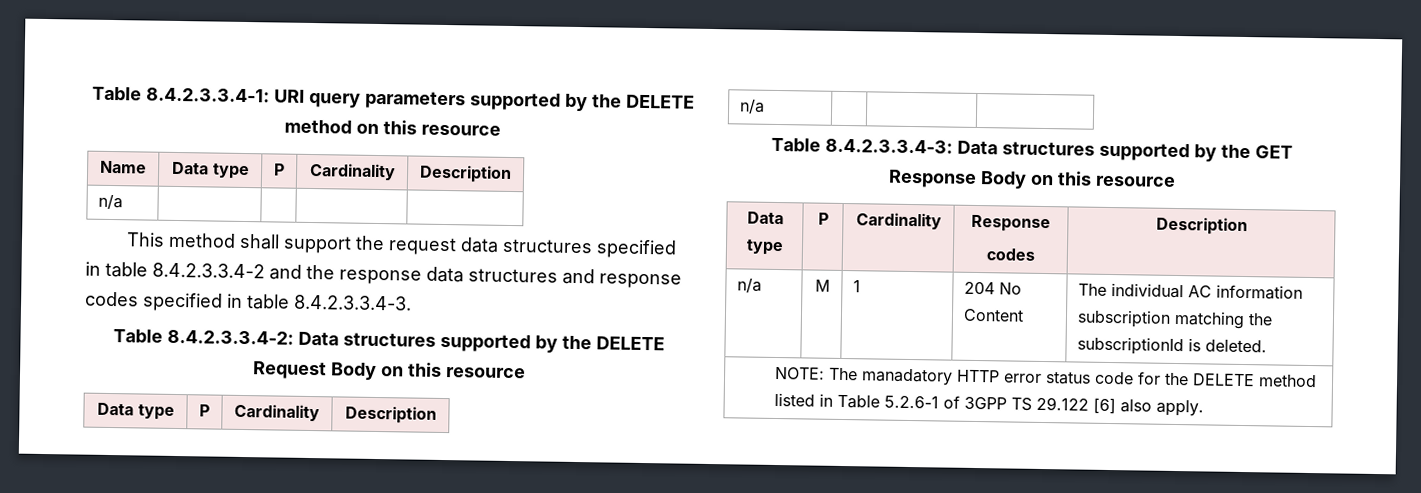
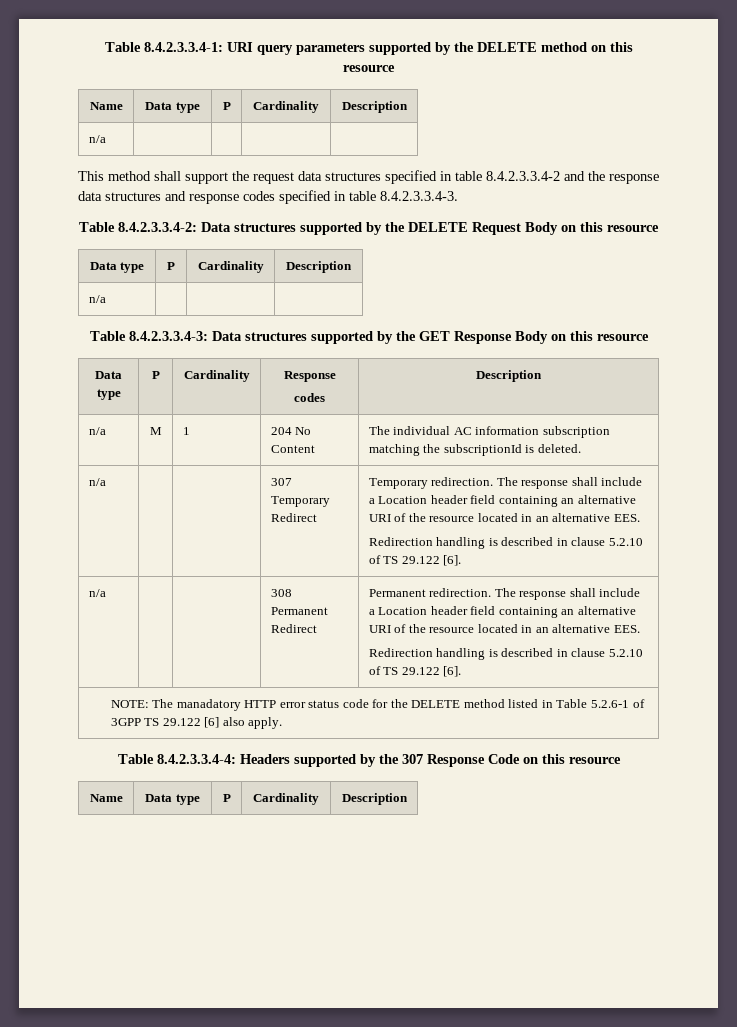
(1268, 346) none -> [88,478,106,486] [270,478,292,486] [270,496,330,507] [270,513,317,522] [368,477,643,489] [368,495,636,507] [368,513,640,522] [368,537,643,549] [368,555,462,566] [88,589,106,597] [270,589,292,597] [270,607,328,615] [270,624,317,633] [368,588,641,600] [368,606,636,618] [368,624,640,633] [368,648,643,660] [368,666,462,677] // n/a | | | 307 Temporary Redirect | Temporary redirection. The response shall include a Location header field containing an alternative URI of the resource located in an alternative EES. // Redirection handling is described in clause 5.2.10 of TS 29.122 [6]. // n/a | | | 308 Permanent Redirect | Permanent redirection. The response shall include a Location header field containing an alternative URI of the resource located in an alternative EES. // Redirection handling is described in clause 5.2.10 of TS 29.122 [6].
(1204, 408) none -> [117,754,621,767] [89,794,123,802] [145,794,200,805] [222,794,231,802] [253,793,319,805] [341,793,408,805] // Table 8.4.2.3.3.4-4: Headers supported by the 307 Response Code on this resource // Name | Data type | P | Cardinality | Description

